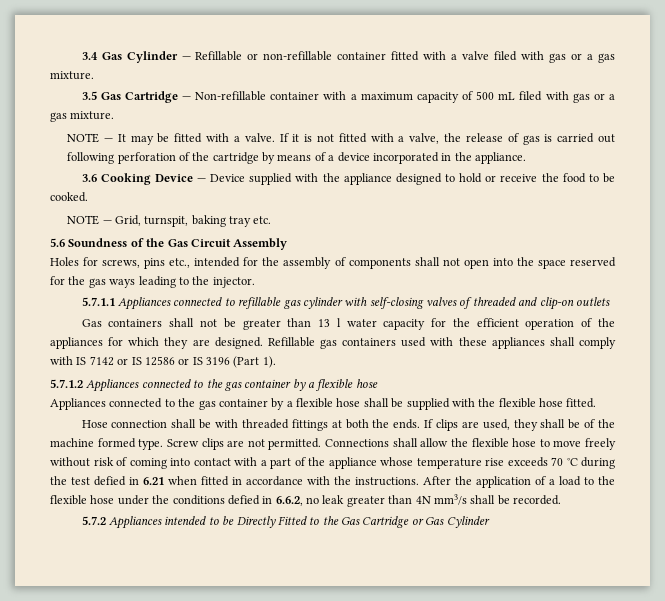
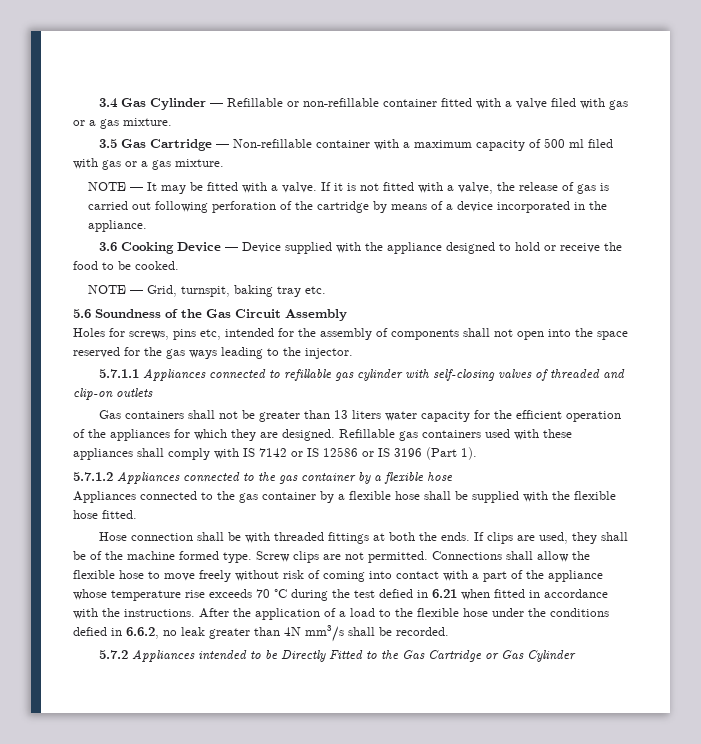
[498,92,516,100] mL -> [568,139,584,148] ml
[169,258,191,268] etc., -> [200,329,221,340] etc,
[336,318,341,327] l -> [351,410,381,419] liters

